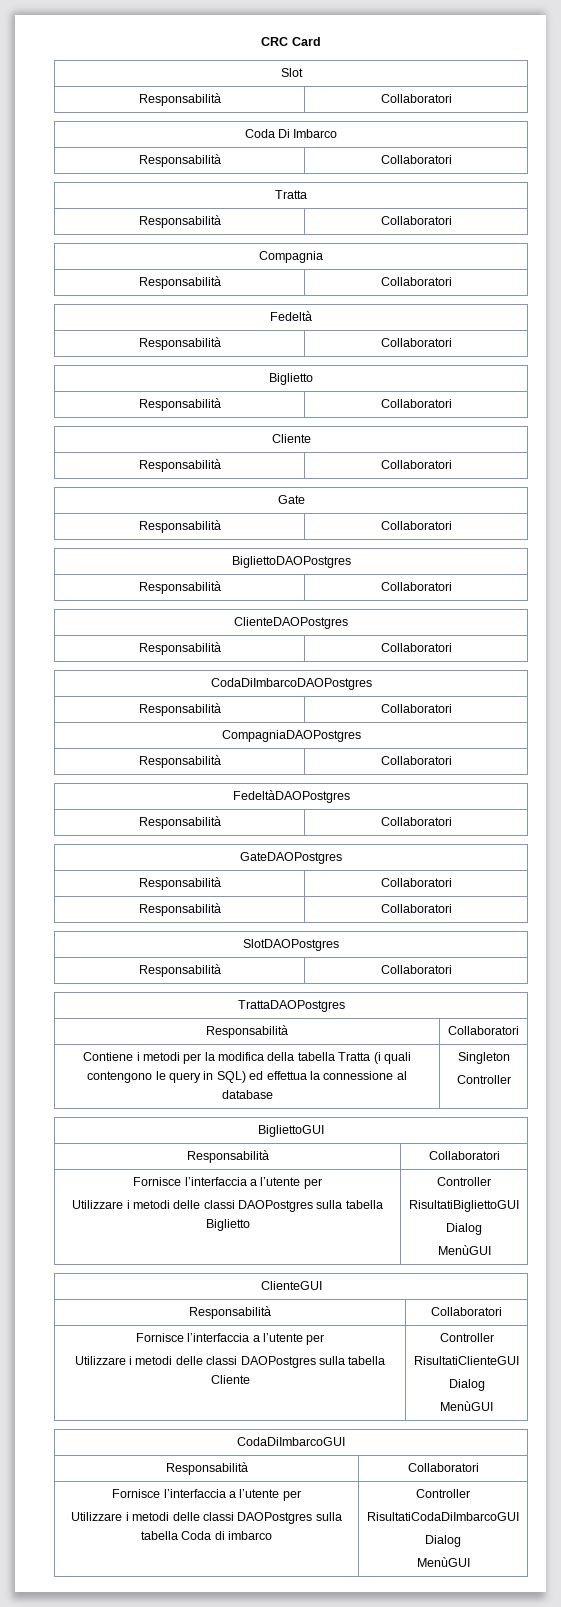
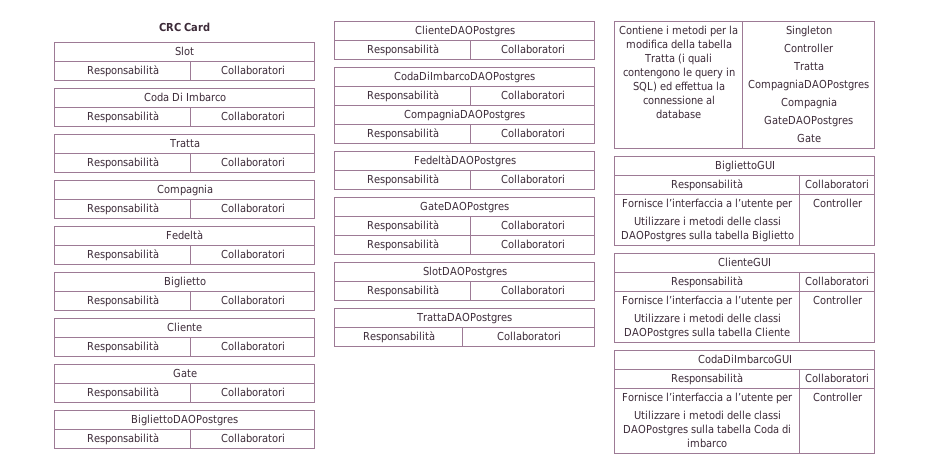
(511, 1079) none -> [792,61,824,71] [748,79,869,91] [780,97,837,109] [764,115,853,127] [796,133,821,143] // Tratta // CompagniaDAOPostgres // Compagnia // GateDAOPostgres // Gate
[409,1200,519,1212] [446,1223,482,1235] [437,1245,491,1255] // RisultatiBigliettoGUI // Dialog // MenùGUI -> (863, 203) none
[414,1356,519,1365] [448,1379,485,1391] [440,1401,493,1411] // RisultatiClienteGUI // Dialog // MenùGUI -> (863, 300) none
[367,1512,519,1521] [425,1535,461,1547] [416,1557,470,1567] // RisultatiCodaDiImbarcoGUI // Dialog // MenùGUI -> (863, 397) none

